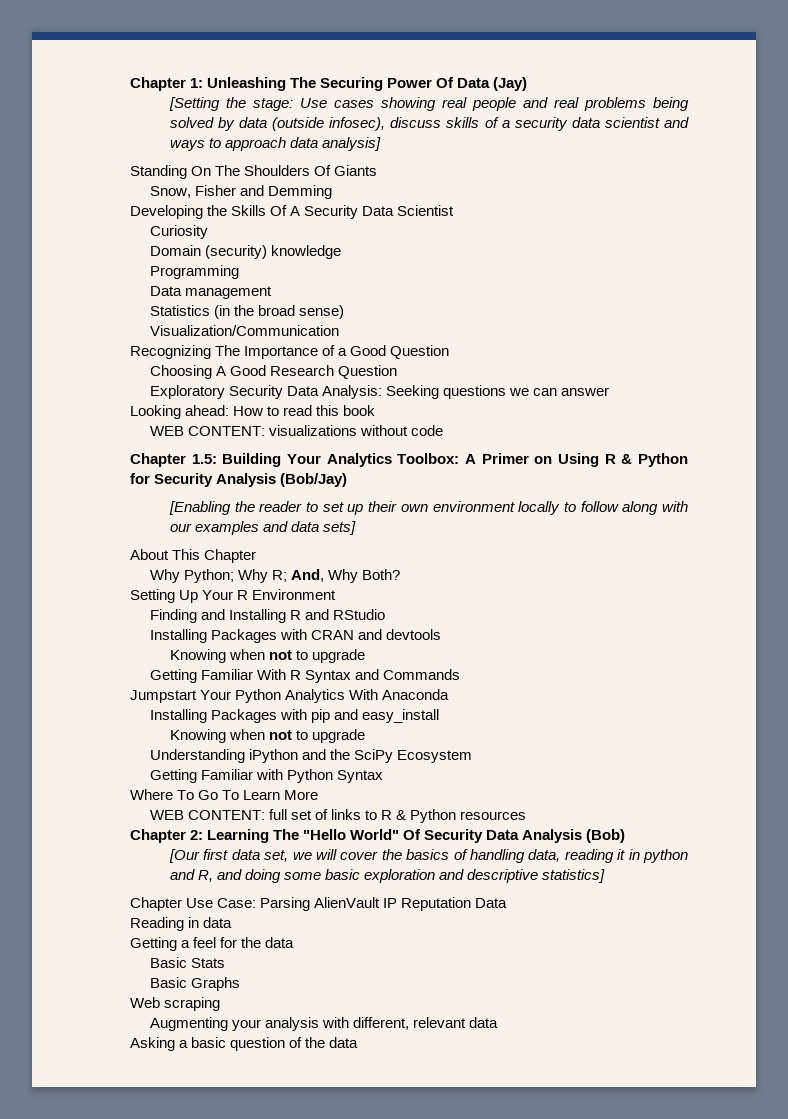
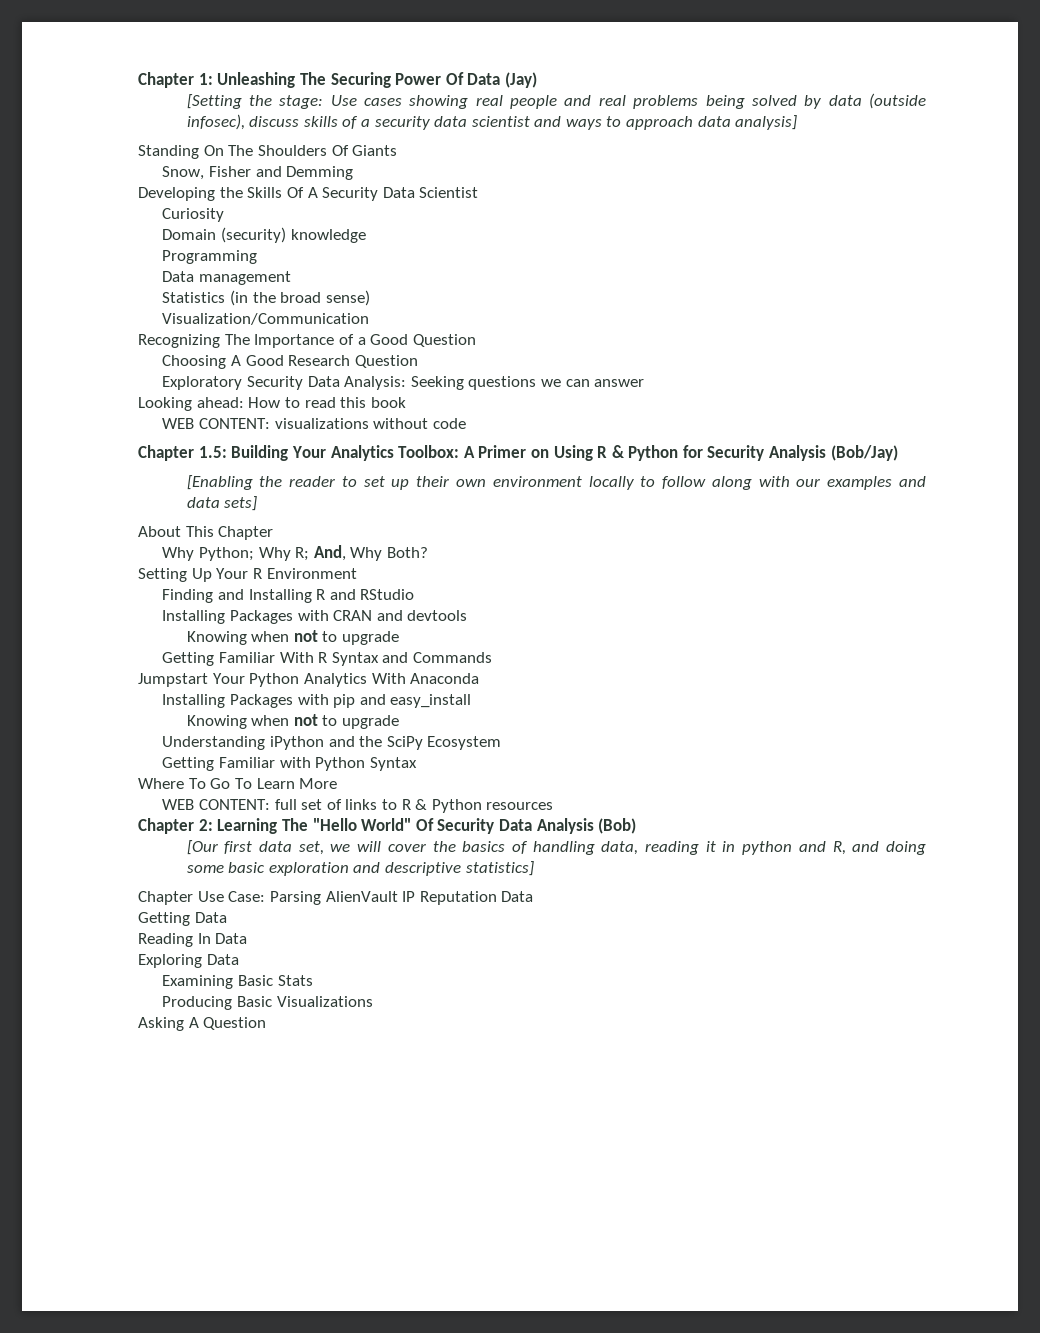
(508, 903) none -> [138,912,227,926] // Getting Data
[188,917,233,928] [129,937,295,951] [149,957,225,968] [149,977,240,991] [129,997,221,1011] [149,1017,499,1031] [129,1037,359,1051] in data // Getting a feel for the data // Basic Stats // Basic Graphs // Web scraping // Augmenting your analysis with different, relevant data // Asking a basic question of the data -> [197,933,248,944] [138,954,239,968] [162,975,313,989] [162,996,373,1010] [138,1017,267,1031] In Data // Exploring Data // Examining Basic Stats // Producing Basic Visualizations // Asking A Question

